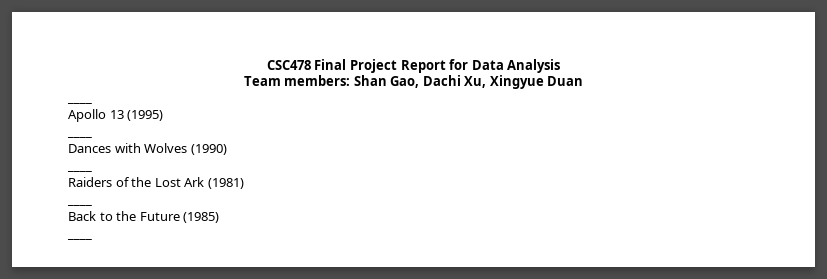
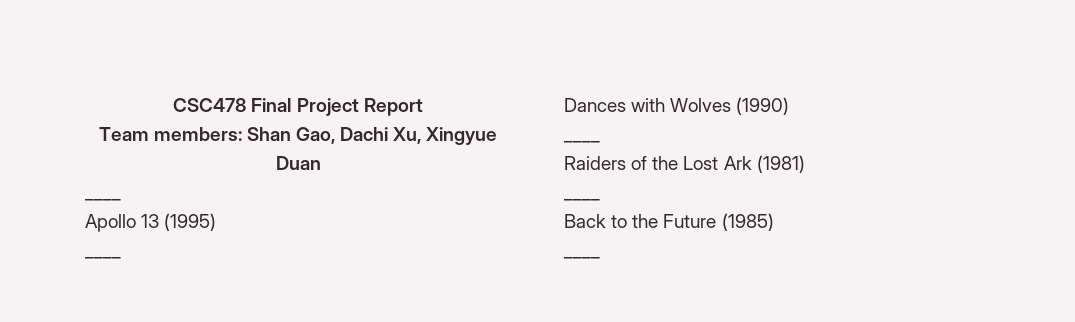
[449,59,561,73] for Data Analysis -> (423, 107) none

